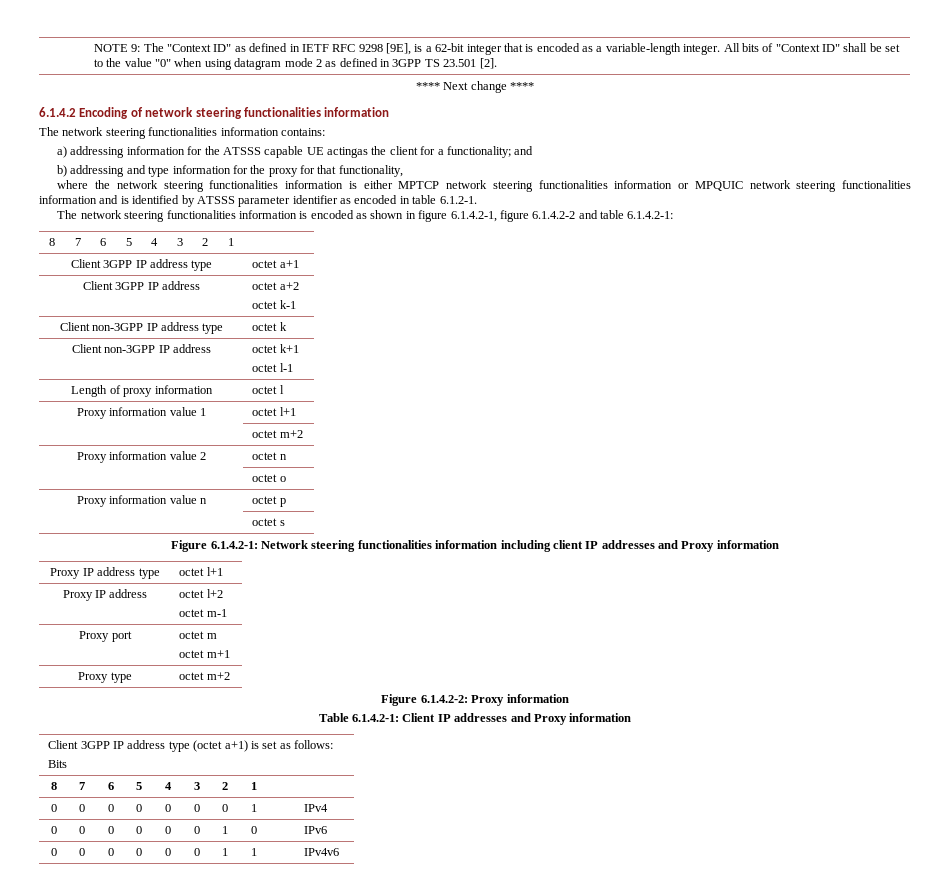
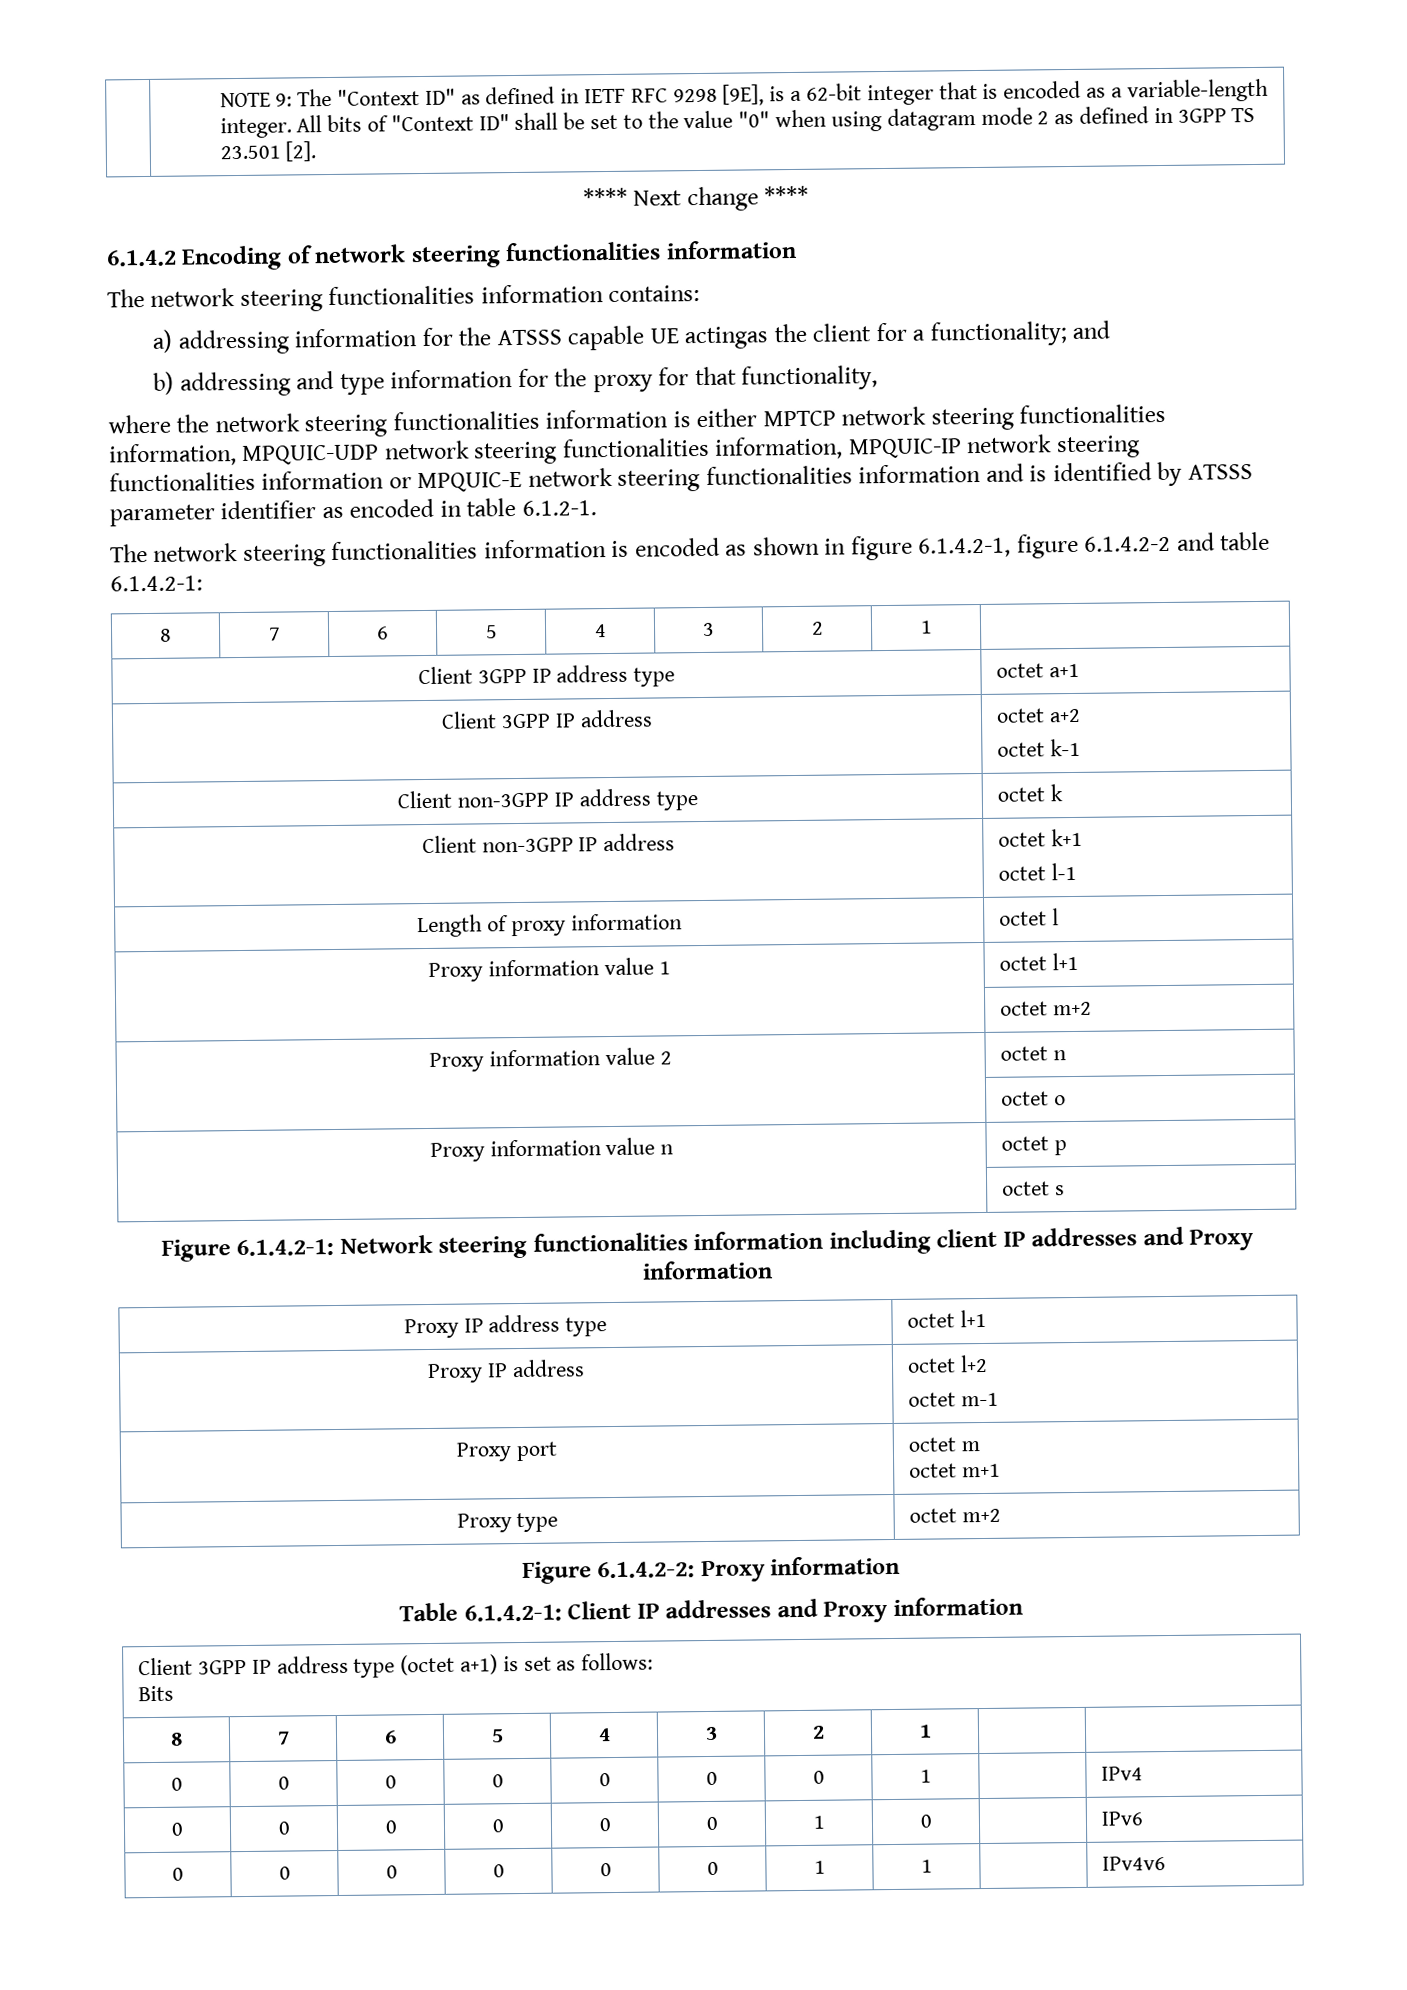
(608, 184) none -> [109,434,1140,467] [109,471,256,492] information, MPQUIC-UDP network steering functionalities information, MPQUIC-IP network steering functionalities
[694,181,743,191] MPQUIC -> [417,471,523,493] MPQUIC-E

